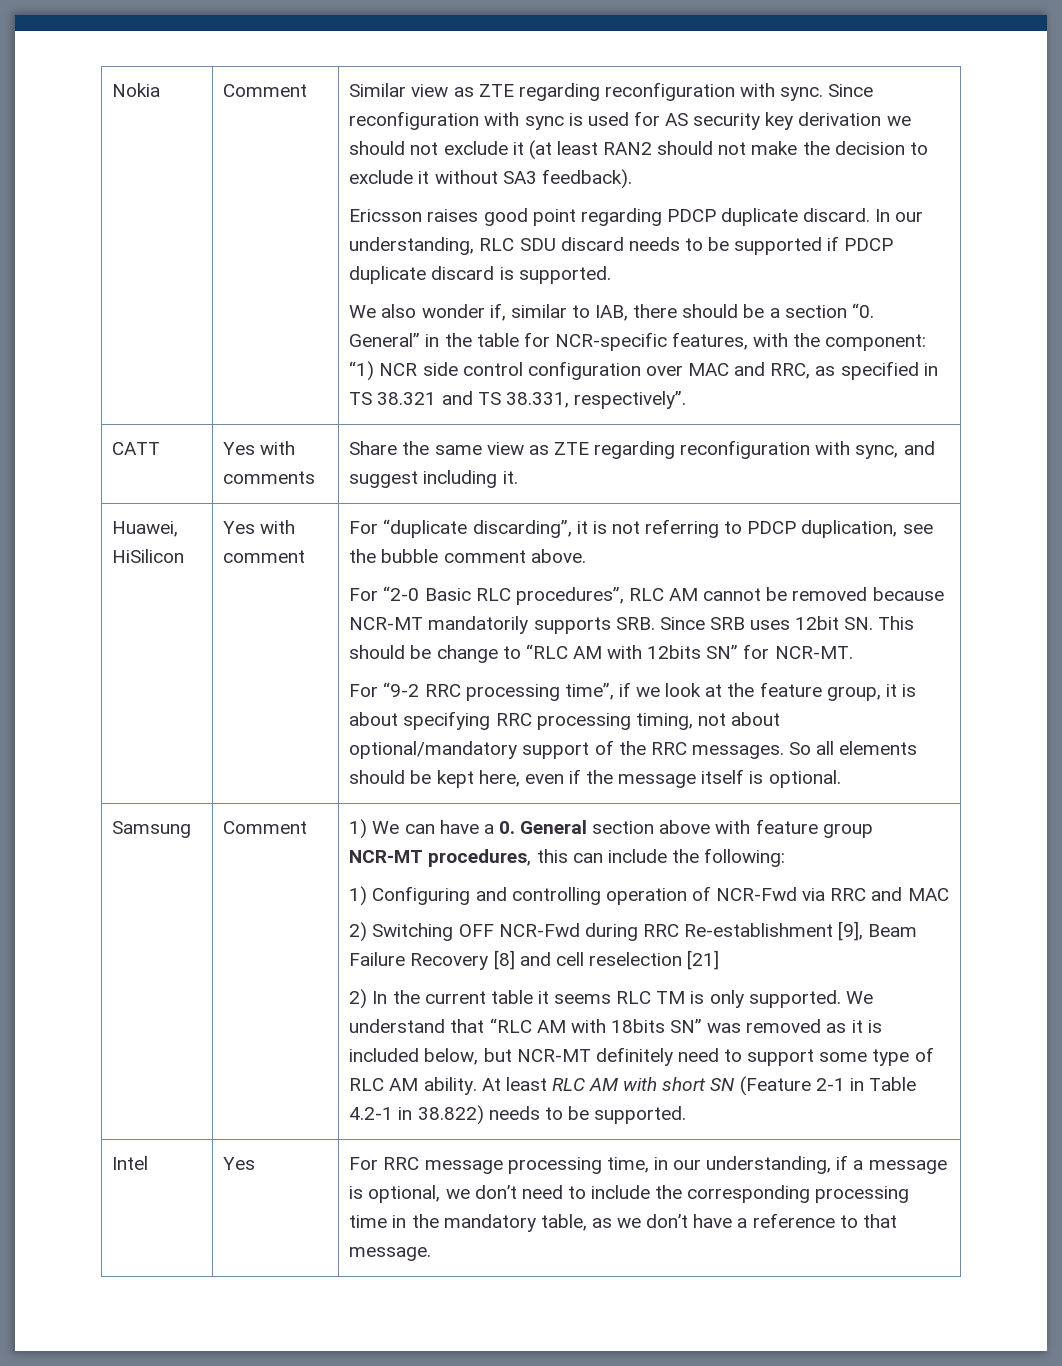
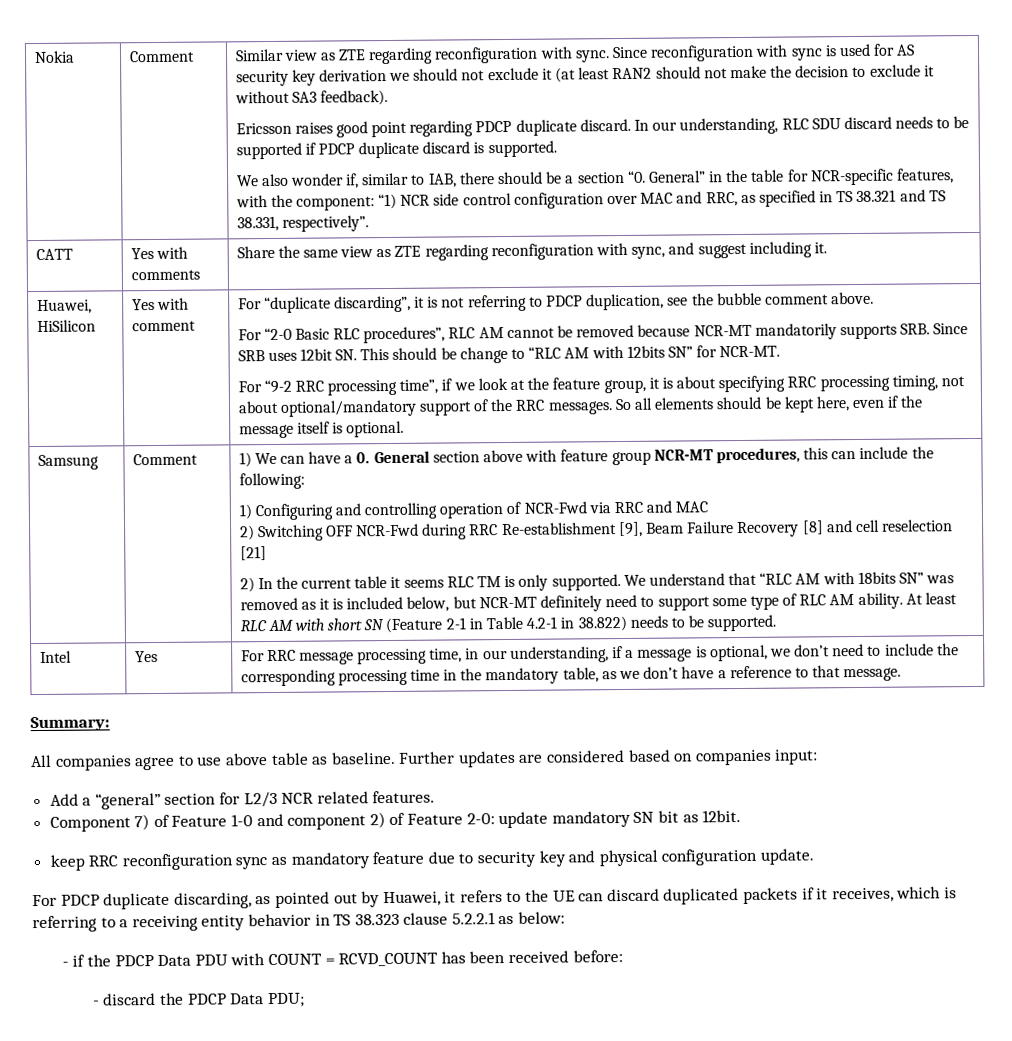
(432, 1254) none -> [30,716,110,732] [30,749,819,771] [49,790,436,810] [49,809,742,832] [49,848,814,871] [32,886,957,910] [32,911,566,933] [61,950,623,967] [92,992,305,1008] // Summary: // All companies agree to use above table as baseline. Further updates are considered based on companies input: // Add a “general” section for L2/3 NCR related features. // Component 7) of Feature 1-0 and component 2) of Feature 2-0: update mandatory SN bit as 12bit. // keep RRC reconfiguration sync as mandatory feature due to security key and physical configuration update. // For PDCP duplicate discarding, as pointed out by Huawei, it refers to the UE can discard duplicated packets if it receives, which is referring to a receiving entity behavior in TS 38.323 clause 5.2.2.1 as below: // - if the PDCP Data PDU with COUNT = RCVD_COUNT has been received before: // - discard the PDCP Data PDU;

